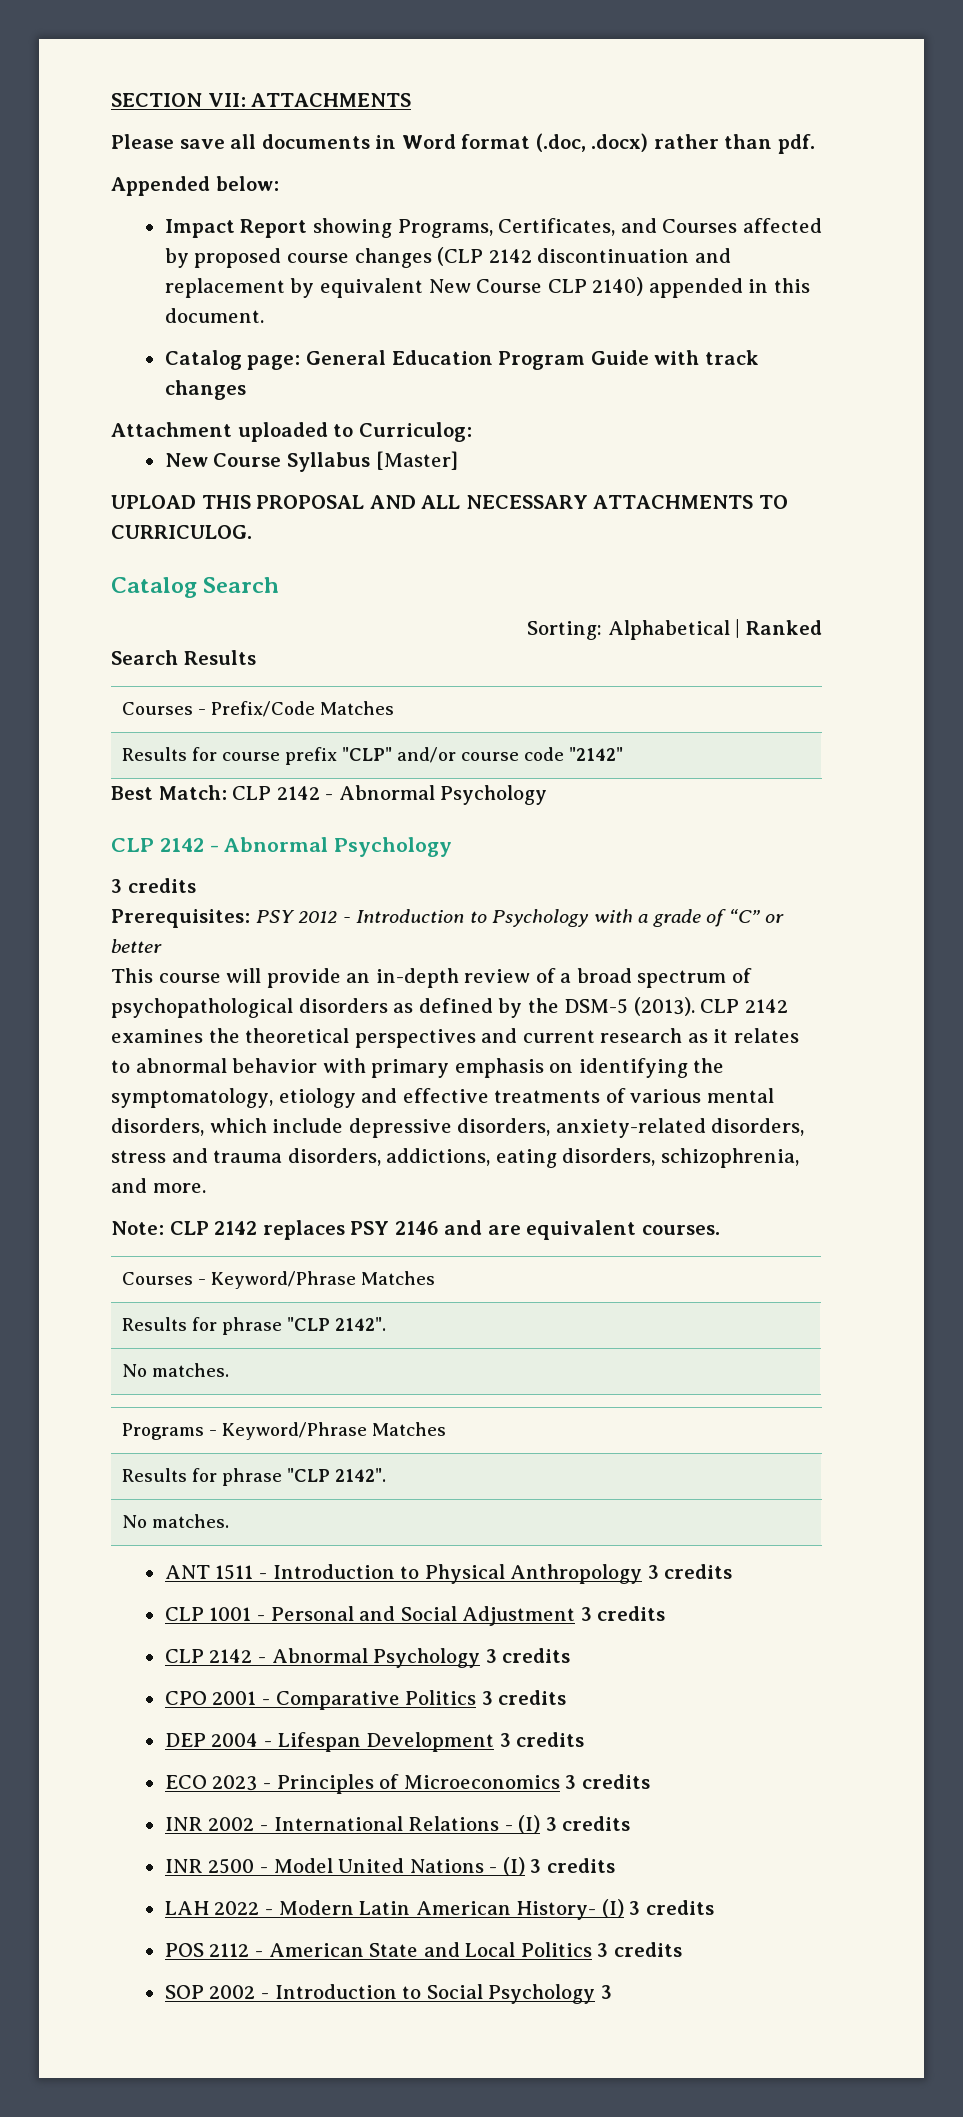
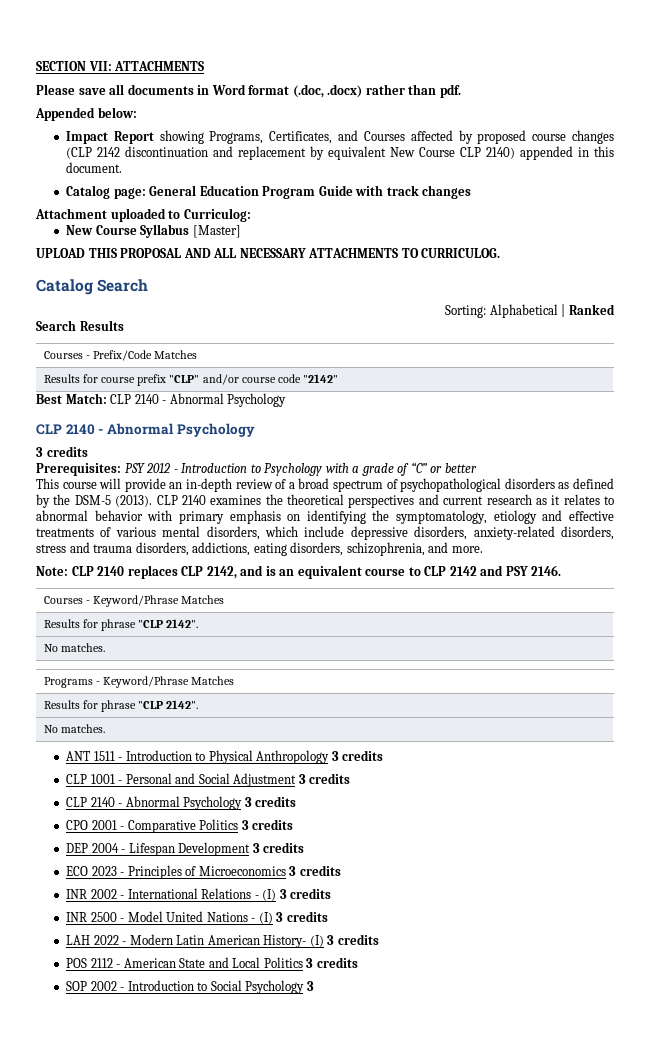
[276,786,320,800] 2142 -> [134,394,159,404] 2140
[159,838,204,852] 2142 -> [65,424,95,435] 2140
[744,999,788,1013] 2142 -> [181,495,206,505] 2140
[214,1220,720,1240] 2142 replaces PSY 2146 and are equivalent courses. -> [97,565,562,579] 2140 replaces CLP 2142, and is an equivalent course to CLP 2142 and PSY 2146.
[209,1649,253,1663] 2142 -> [90,797,115,807] 2140

